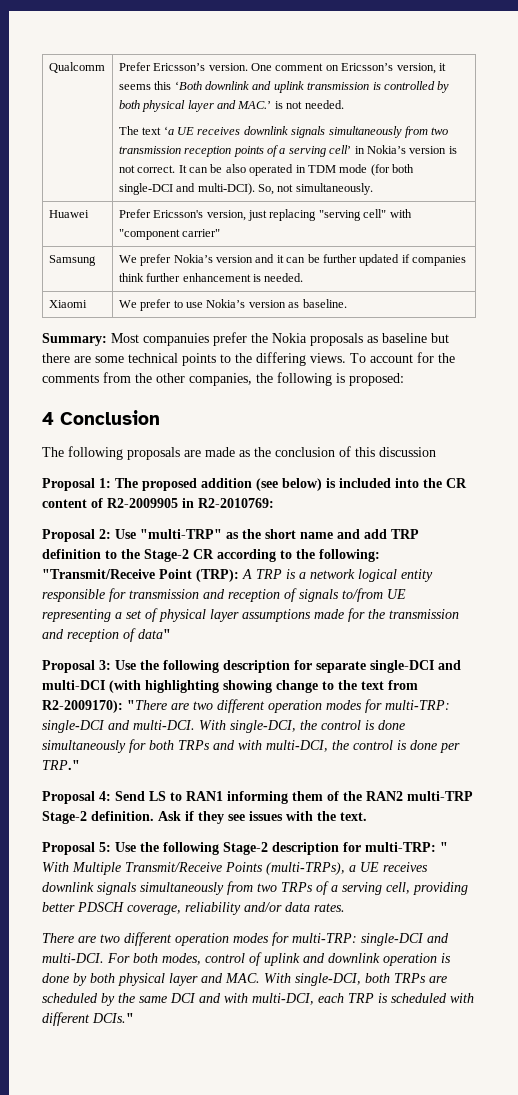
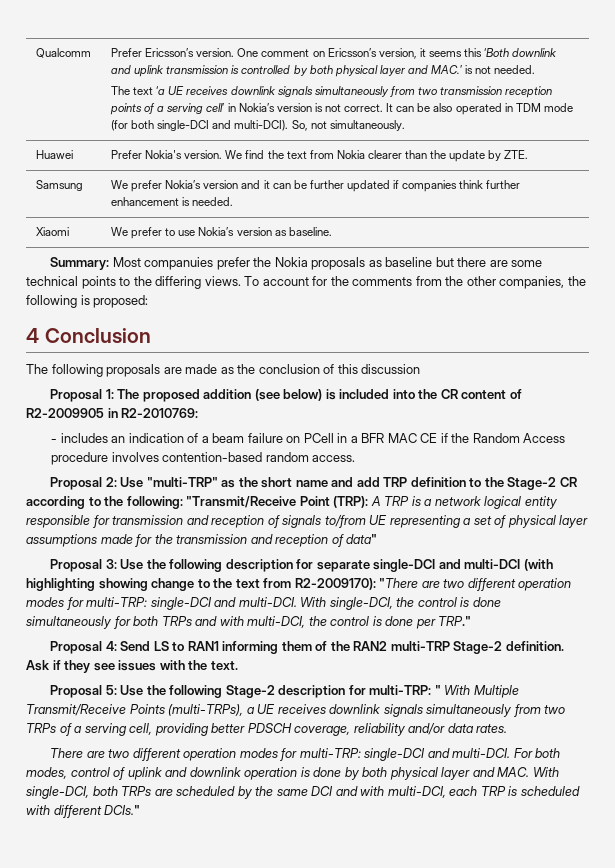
[153,209,412,221] [118,229,221,240] Ericsson's version, just replacing "serving cell" with "component carrier" -> [145,150,529,162] Nokia's version. We find the text from Nokia clearer than the update by ZTE.
(274, 503) none -> [51,433,566,443] [51,452,356,465] // - includes an indication of a beam failure on PCell in a BFR MAC CE if the Random Access procedure involves contention-based random access.

